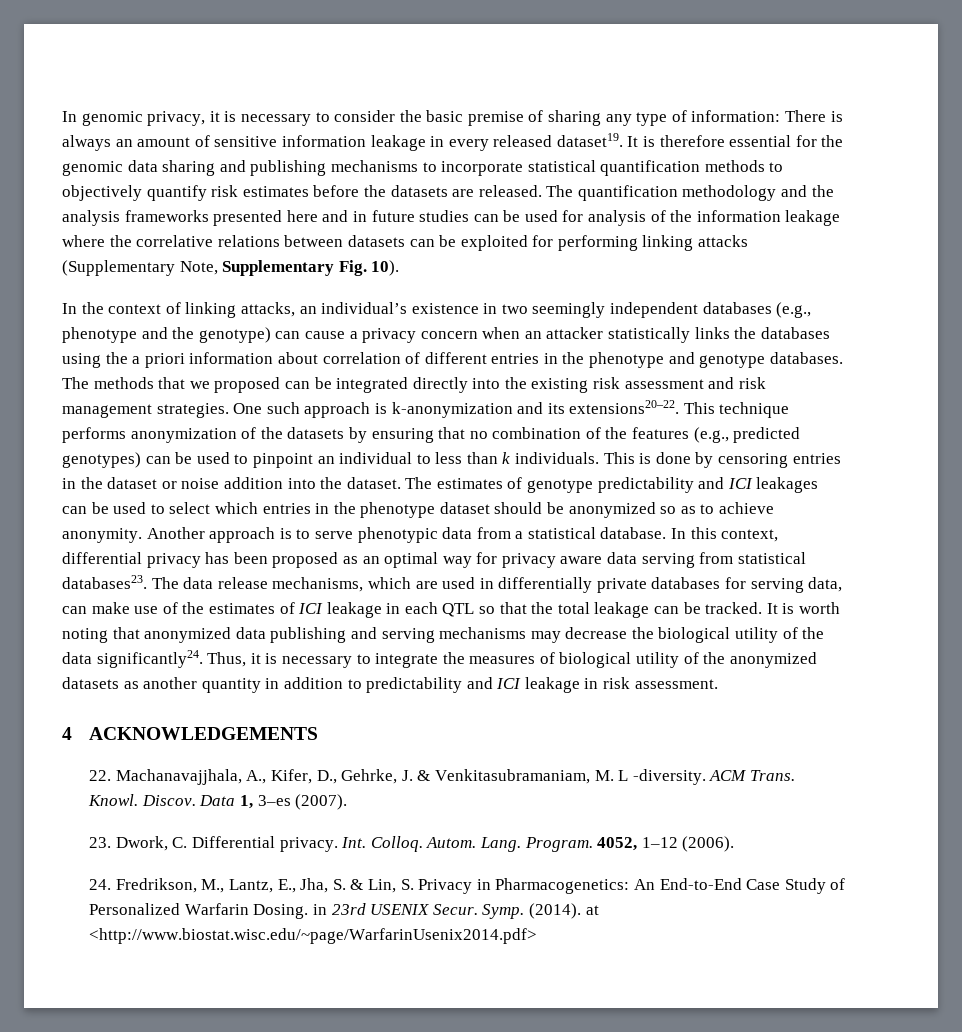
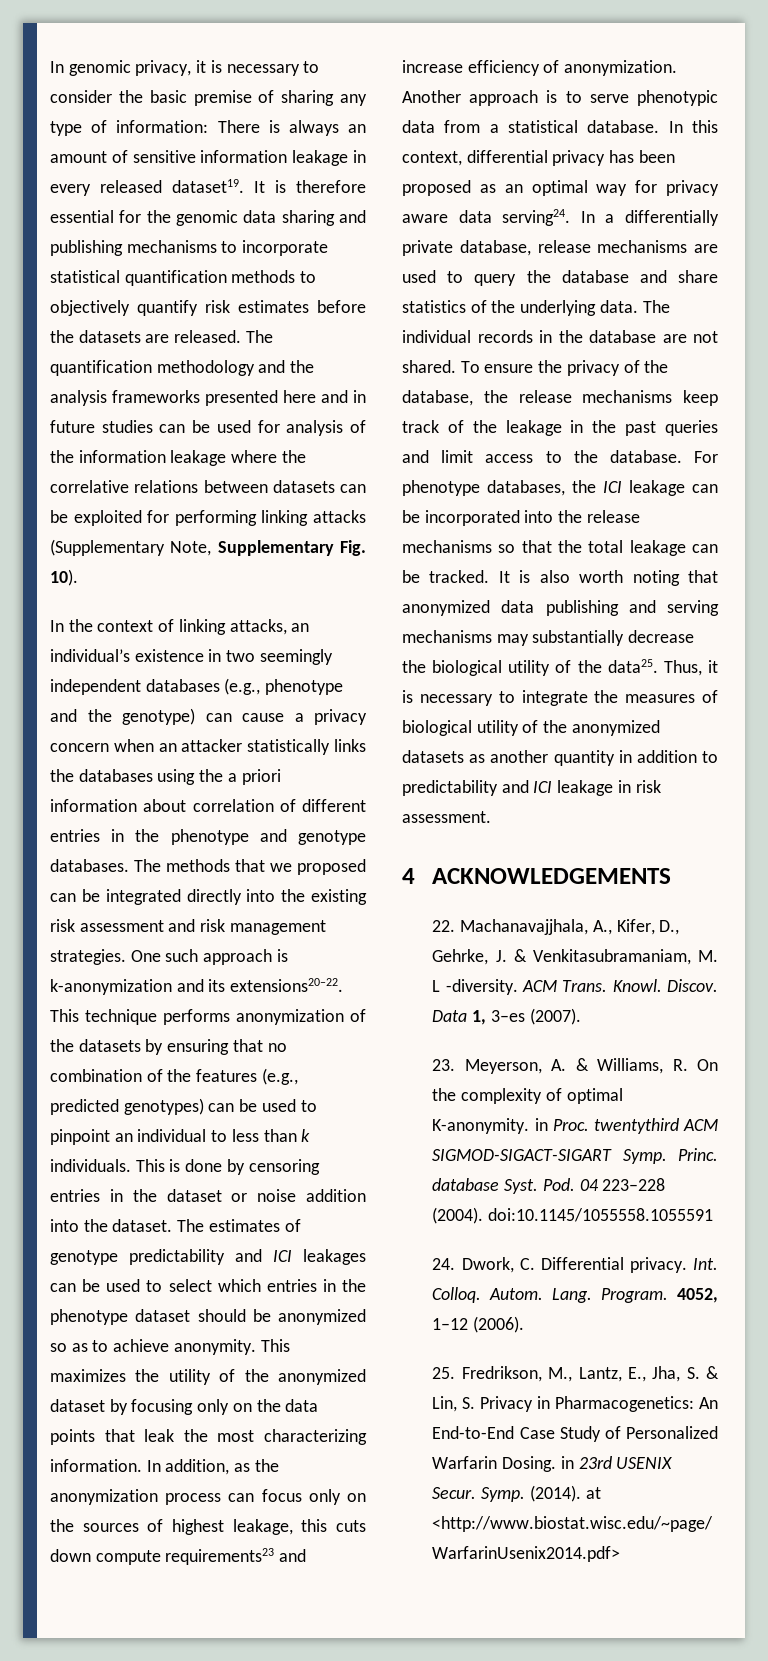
(142, 535) none -> [260,1339,290,1352] [50,1369,366,1385] [50,1399,319,1415] [50,1429,367,1445] [50,1459,279,1475] [50,1489,366,1505] [50,1519,366,1535] [50,1548,307,1565] [402,60,678,76] This maximizes the utility of the anonymized dataset by focusing only on the data points that leak the most characterizing information. In addition, as the anonymization process can focus only on the sources of highest leakage, this cuts down compute requirements23 and increase efficiency of anonymization.
[641,552,806,568] [62,575,843,593] [62,602,475,618] serving from statistical databases23. The data release mechanisms, which are used in differentially private databases for serving data, can make use of the estimates of ICI leakage in each QTL -> [502,209,719,226] [402,240,718,256] [402,270,718,286] [402,300,670,316] [402,330,718,343] [402,360,669,376] [402,390,718,406] [402,420,718,436] [402,450,718,463] [402,480,718,496] [402,510,640,526] [402,540,492,553] serving24. In a differentially private database, release mechanisms are used to query the database and share statistics of the underlying data. The individual records in the database are not shared. To ensure the privacy of the database, the release mechanisms keep track of the leakage in the past queries and limit access to the database. For phenotype databases, the ICI leakage can be incorporated into the release mechanisms
(795, 608) none -> [539,570,570,583] also
(561, 637) none -> [532,630,625,646] substantially
[62,650,203,668] data significantly24. -> [607,659,658,673] data25.
(112, 842) none -> [464,1058,718,1074] [432,1088,623,1104] [432,1118,718,1134] [432,1148,718,1164] [432,1178,666,1194] [432,1207,714,1224] [432,1258,456,1270] Meyerson, A. & Williams, R. On the complexity of optimal K-anonymity. in Proc. twentythird ACM SIGMOD-SIGACT-SIGART Symp. Princ. database Syst. Pod. 04 223–228 (2004). doi:10.1145/1055558.1055591 // 24.
[89,879,112,890] 24. -> [432,1367,456,1379] 25.

